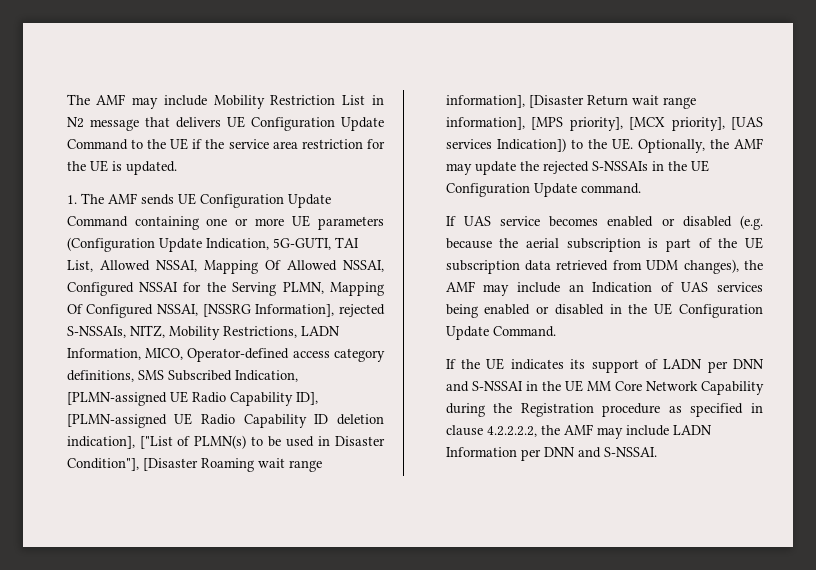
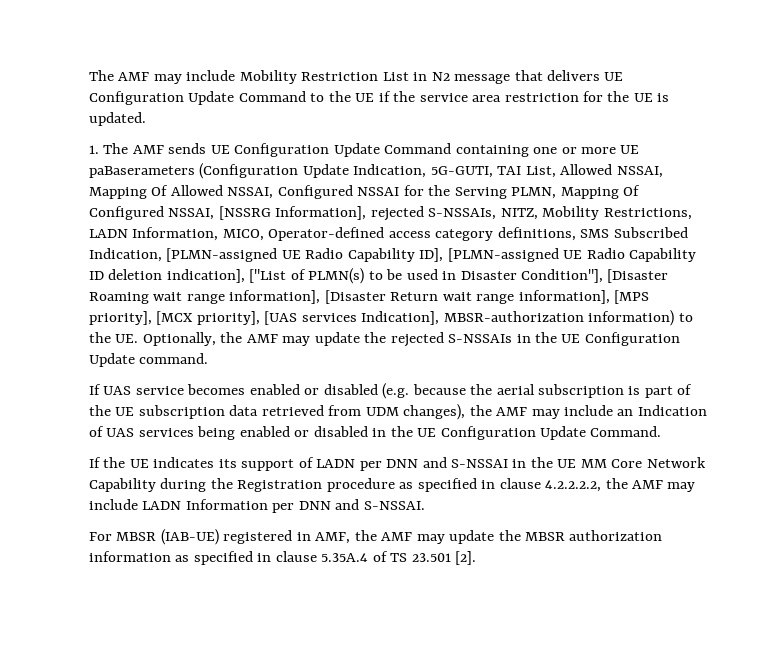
[318,216,384,230] parameters -> [88,166,195,178] paBaserameters
[496,138,566,152] Indication]) -> [361,310,675,326] Indication], MBSR-authorization information)
(657, 452) none -> [88,529,663,545] [88,551,477,565] // For MBSR (IAB-UE) registered in AMF, the AMF may update the MBSR authorization information as specified in clause 5.35A.4 of TS 23.501 [2].

